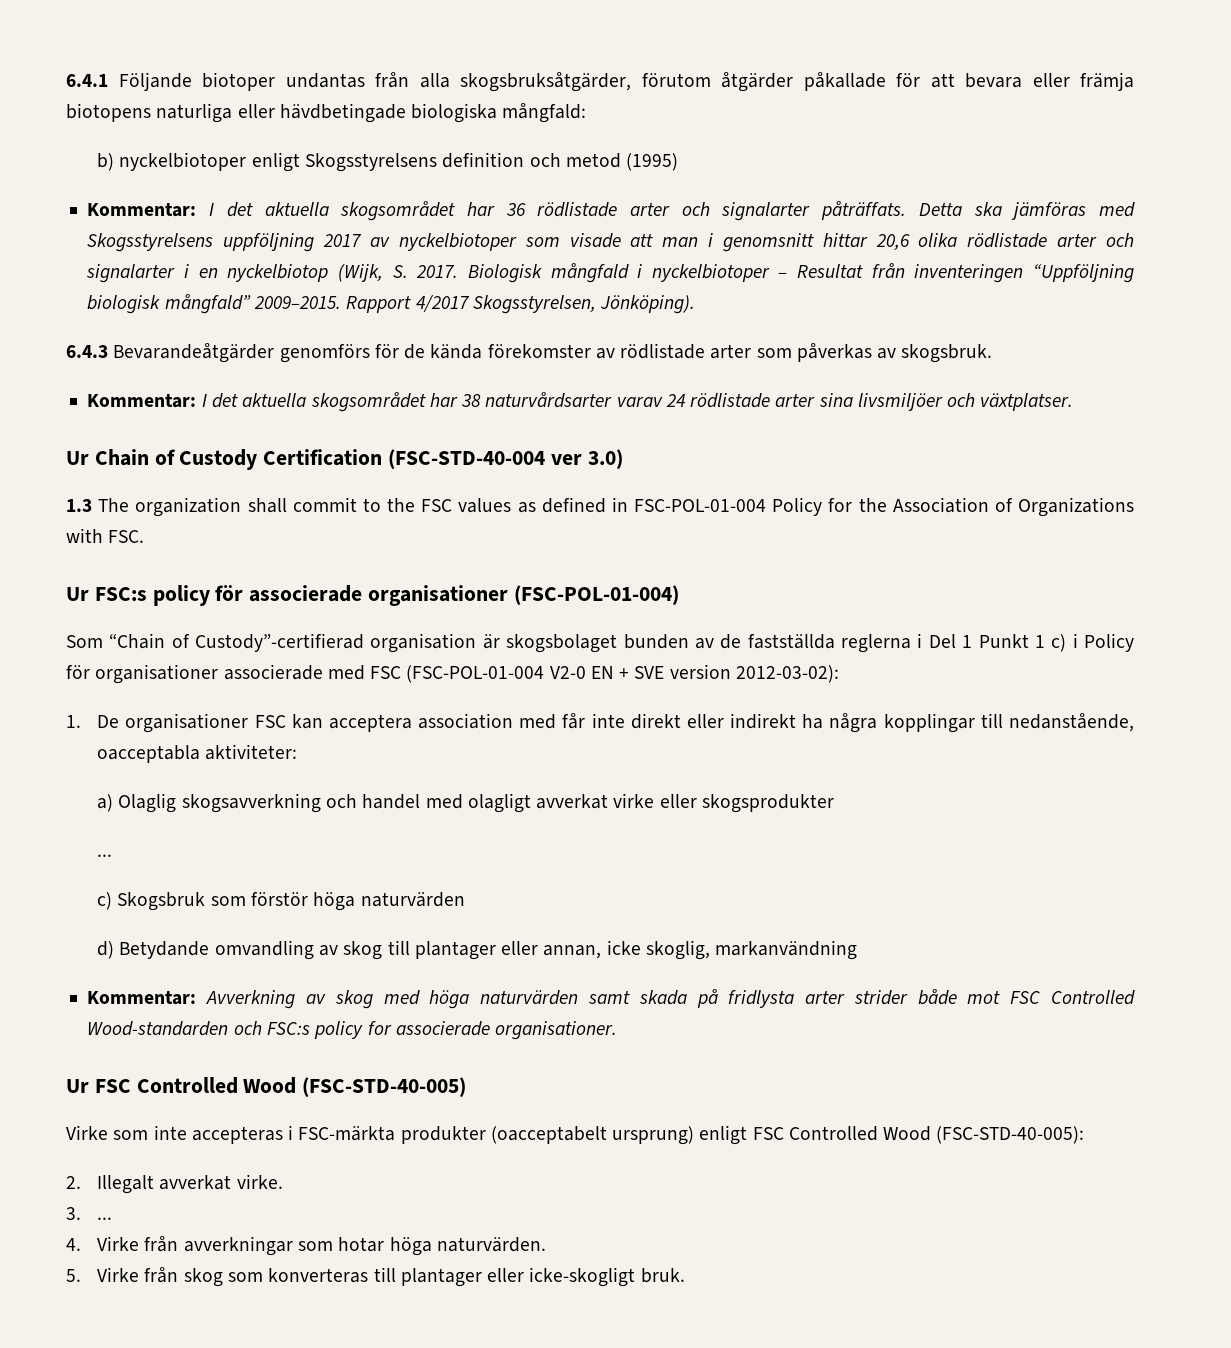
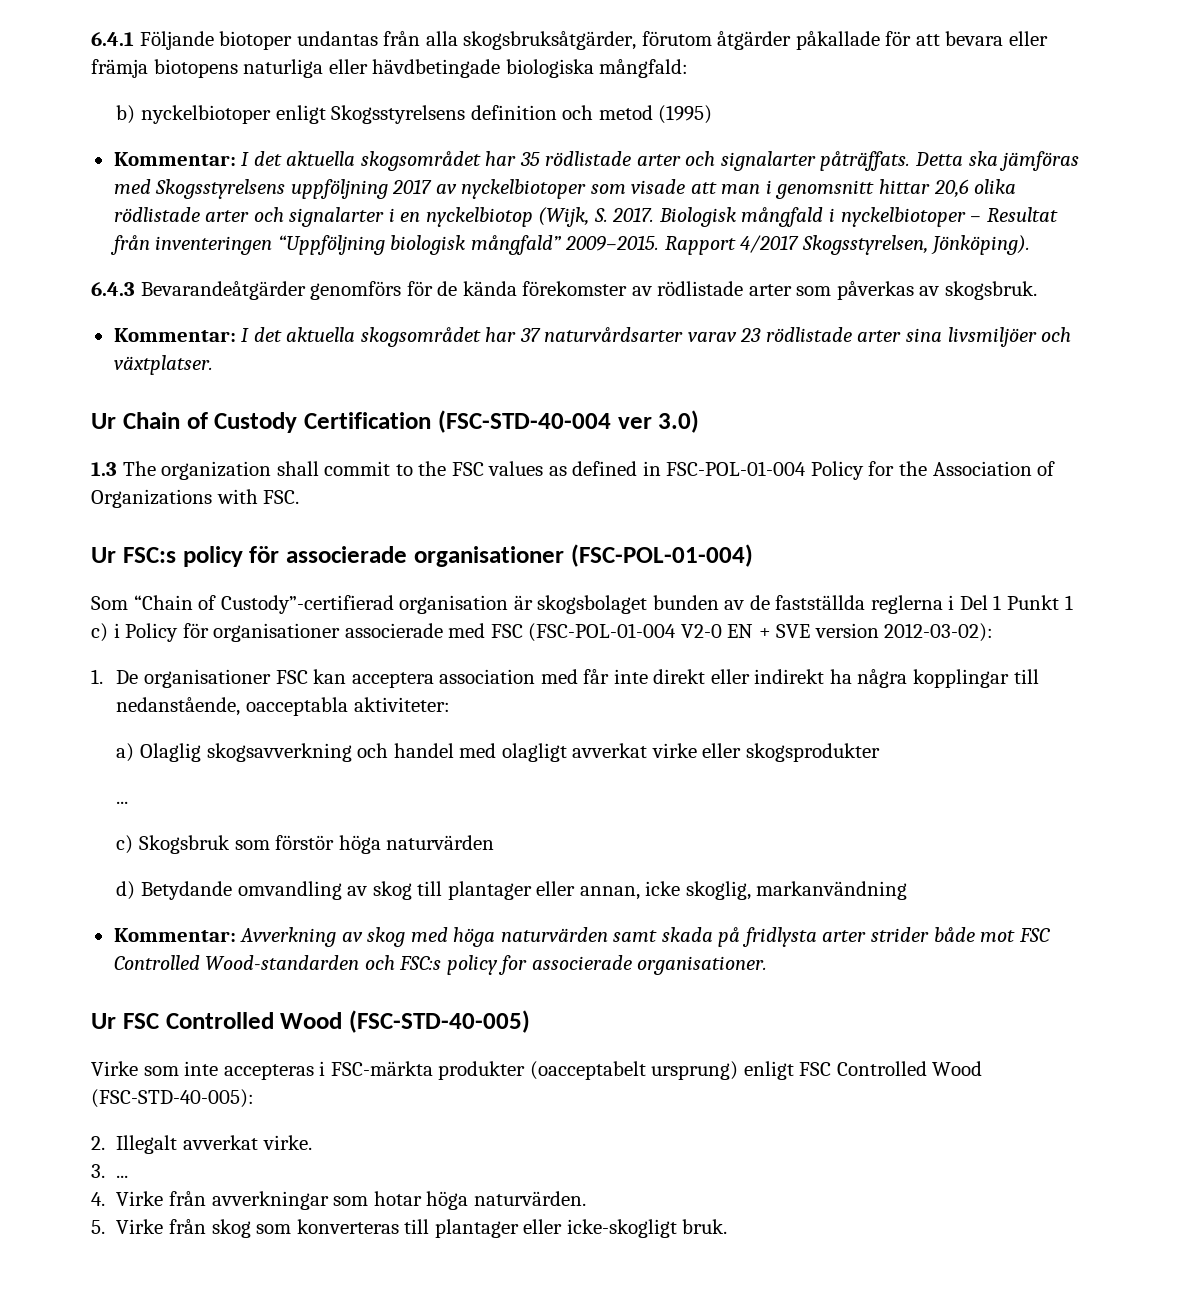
[505,203,526,216] 36 -> [519,152,540,166] 35
[461,394,482,407] 38 -> [519,328,541,342] 37
[665,394,685,407] 24 -> [740,328,762,342] 23

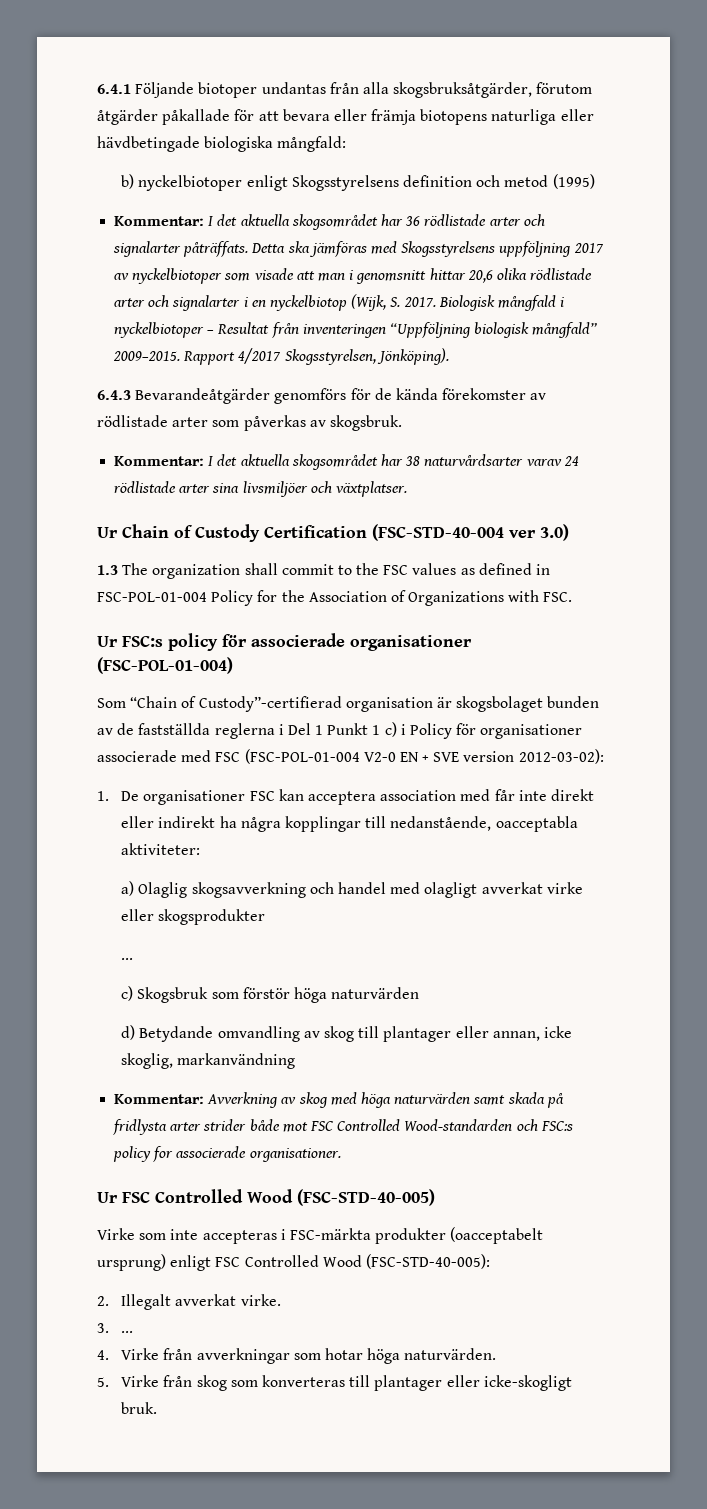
[519,152,540,166] 35 -> [405,216,421,226] 36
[519,328,541,342] 37 -> [405,456,421,466] 38
[740,328,762,342] 23 -> [563,456,579,466] 24

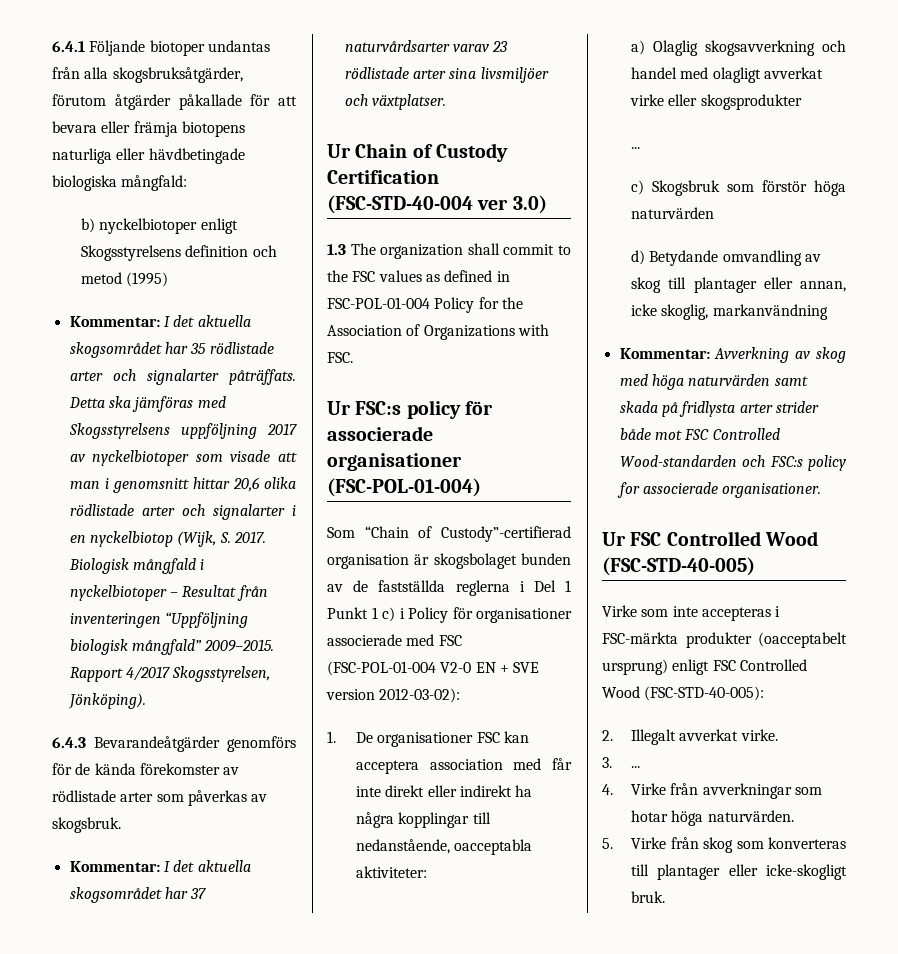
[405,216,421,226] 36 -> [190,343,207,354] 35
[405,456,421,466] 38 -> [190,888,207,899] 37
[563,456,579,466] 24 -> [492,41,509,52] 23

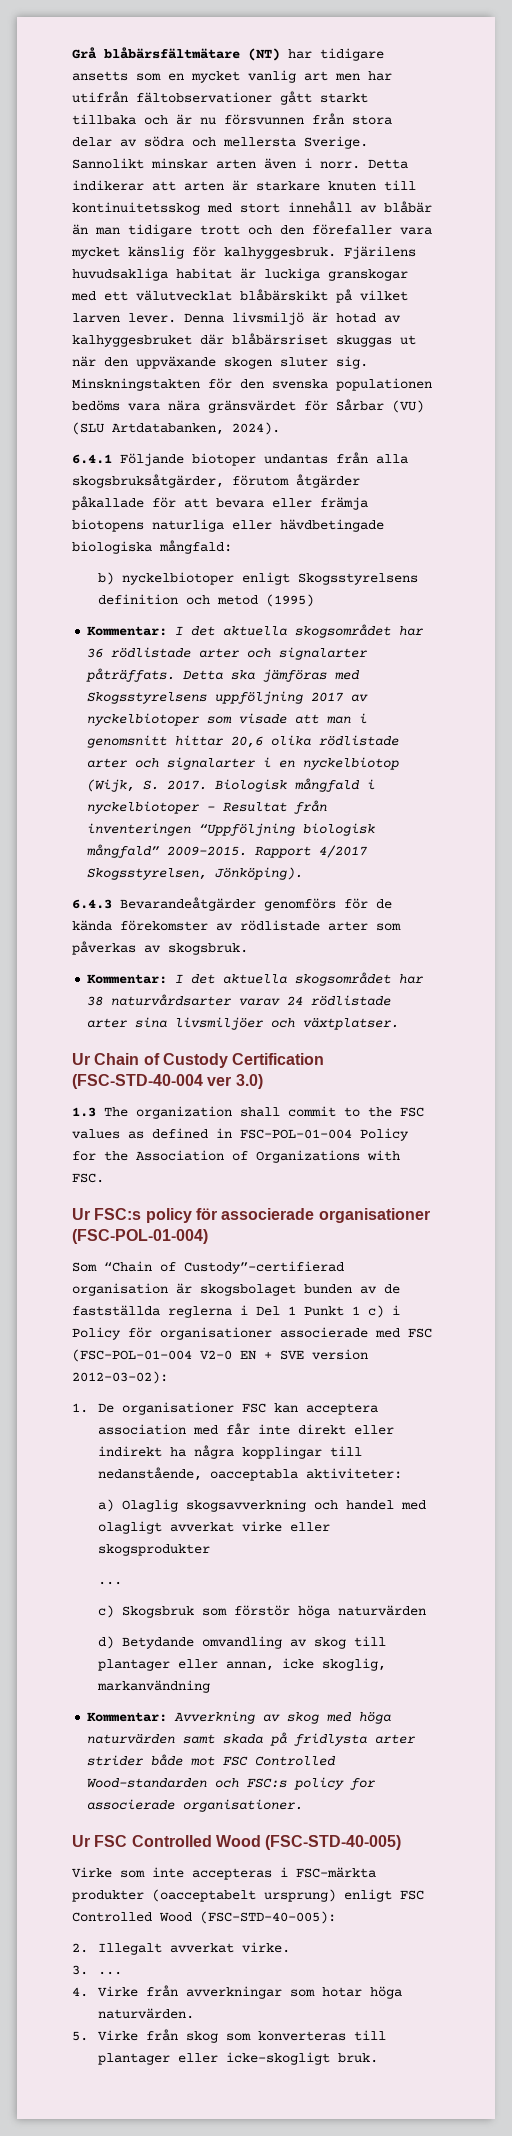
(52, 46) none -> [72,47,384,61] [72,70,392,83] [72,91,368,105] [72,113,392,125] [72,136,368,149] [72,158,408,169] [72,180,416,191] [72,201,432,215] [72,224,432,237] [71,246,416,259] [72,268,408,281] [71,289,408,303] [72,312,401,325] [72,333,416,347] [72,356,368,369] [72,378,432,391] [72,399,424,413] [72,422,280,435] Grå blåbärsfältmätare (NT) har tidigare ansetts som en mycket vanlig art men har utifrån fältobservationer gått starkt tillbaka och är nu försvunnen från stora delar av södra och mellersta Sverige. Sannolikt minskar arten även i norr. Detta indikerar att arten är starkare knuten till kontinuitetsskog med stort innehåll av blåbär än man tidigare trott och den förefaller vara mycket känslig för kalhyggesbruk. Fjärilens huvudsakliga habitat är luckiga granskogar med ett välutvecklat blåbärskikt på vilket larven lever. Denna livsmiljö är hotad av kalhyggesbruket där blåbärsriset skuggas ut när den uppväxande skogen sluter sig. Minskningstakten för den svenska populationen bedöms vara nära gränsvärdet för Sårbar (VU) (SLU Artdatabanken, 2024). //
[190,343,207,354] 35 -> [87,648,104,658] 36
[190,888,207,899] 37 -> [87,996,104,1006] 38
[492,41,509,52] 23 -> [287,996,304,1005] 24

